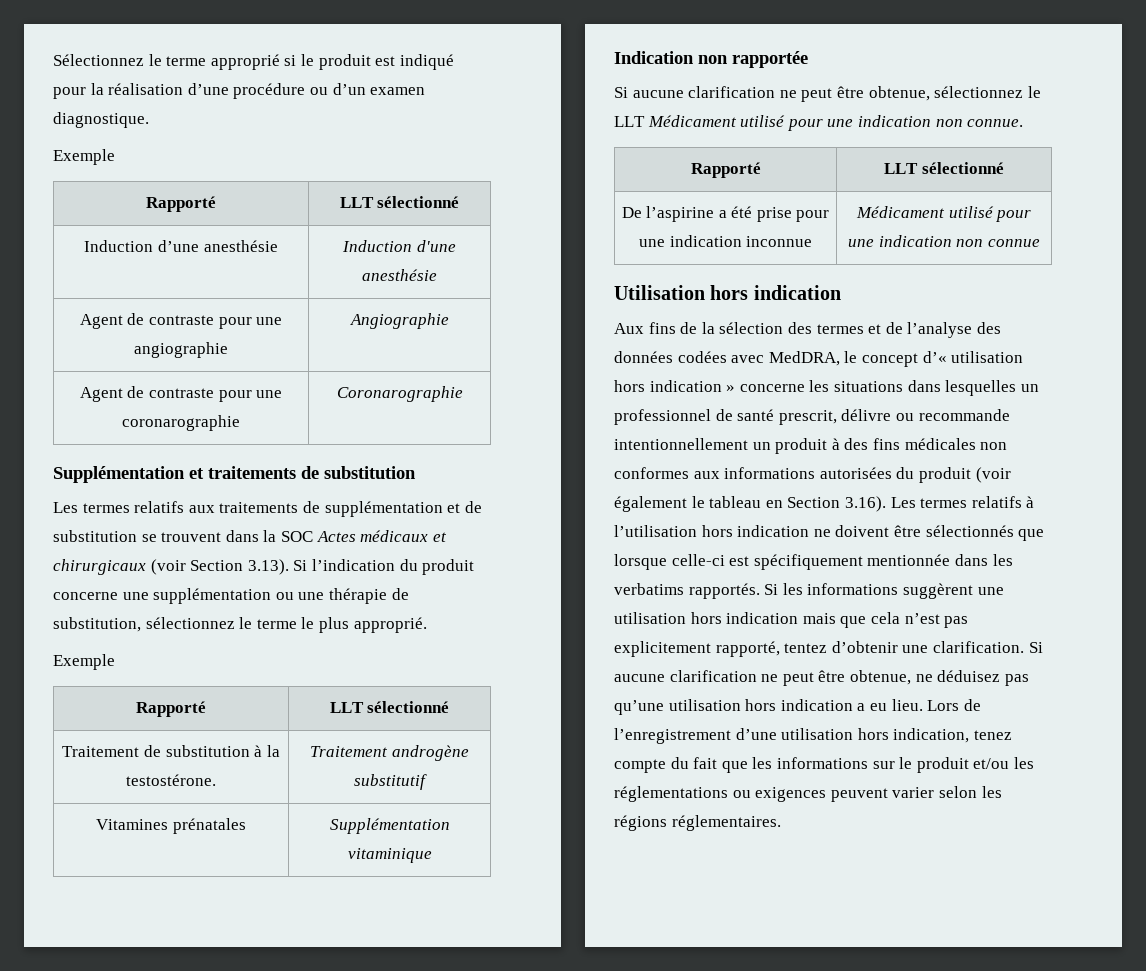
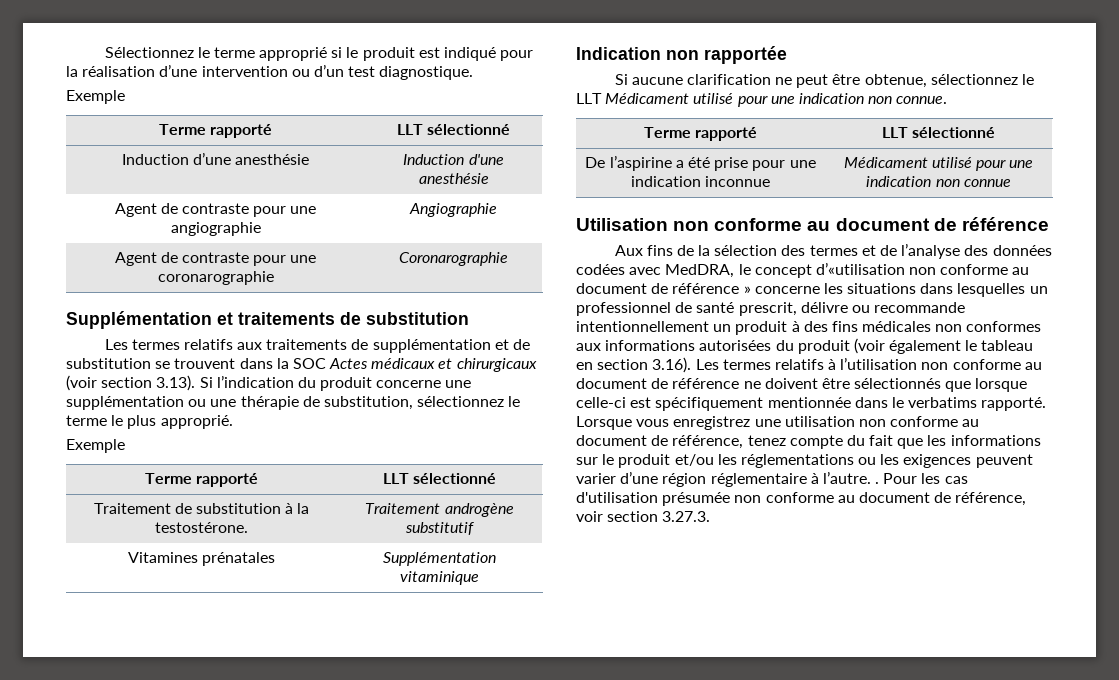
[233,83,306,99] procédure -> [201,66,288,77] intervention
[370,87,426,95] examen -> [348,66,376,77] test
[146,196,216,212] Rapporté -> [158,124,273,138] Terme rapporté
[190,560,244,571] Section -> [101,377,153,388] section
[136,701,206,717] Rapporté -> [144,473,259,487] Terme rapporté
[690,162,761,178] Rapporté -> [643,127,758,141] Terme rapporté
[710,285,841,300] hors indication -> [673,217,1049,231] non conforme au document de référence
[922,351,1024,363] [614,380,722,392] d’« utilisation hors indication -> [815,262,1030,275] [576,283,740,294] d’«utilisation non conforme au document de référence
[787,497,841,508] Section -> [597,359,649,370] section
[701,525,810,537] hors indication -> [921,359,1042,370] [576,378,740,389] non conforme au document de référence
[992,554,1013,566] [614,583,1004,599] [614,612,969,628] [614,641,1043,657] [614,670,1029,686] [614,699,981,715] [614,728,970,744] les verbatims rapportés. Si les informations suggèrent une utilisation hors indication mais que cela n’est pas explicitement rapporté, tentez d’obtenir une clarification. Si aucune clarification ne peut être obtenue, ne déduisez pas qu’une utilisation hors indication a eu lieu. Lors de l’enregistrement d’une utilisation hors indication, -> [891,397,1047,411] [576,416,980,430] [576,435,744,449] le verbatims rapporté. Lorsque vous enregistrez une utilisation non conforme au document de référence,
(751, 794) none -> [880,454,900,465] les
[938,786,1002,798] [614,815,781,831] selon les régions réglementaires. -> [620,471,968,487] [576,492,1027,506] [576,511,711,522] d’une région réglementaire à l’autre. . Pour les cas d'utilisation présumée non conforme au document de référence, voir section 3.27.3.

